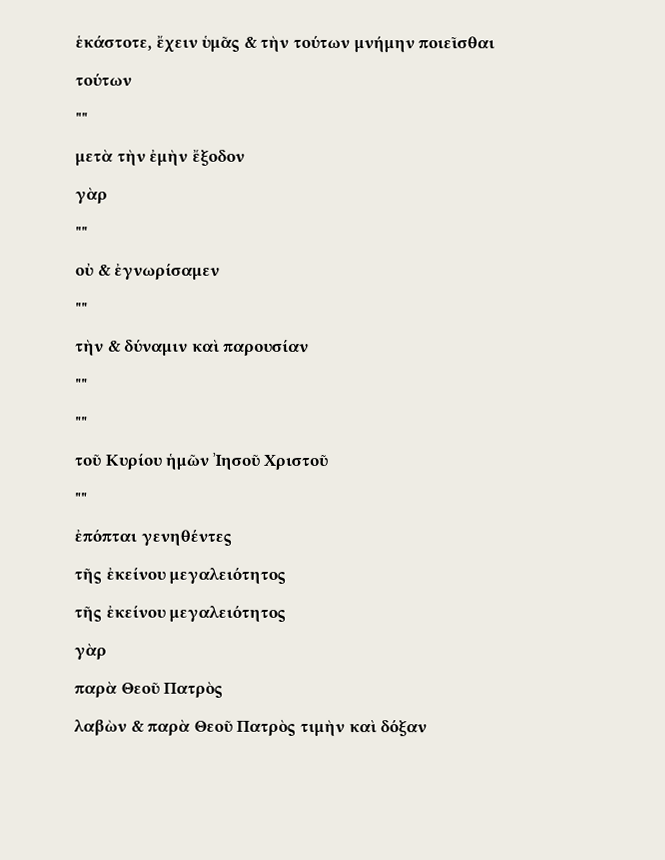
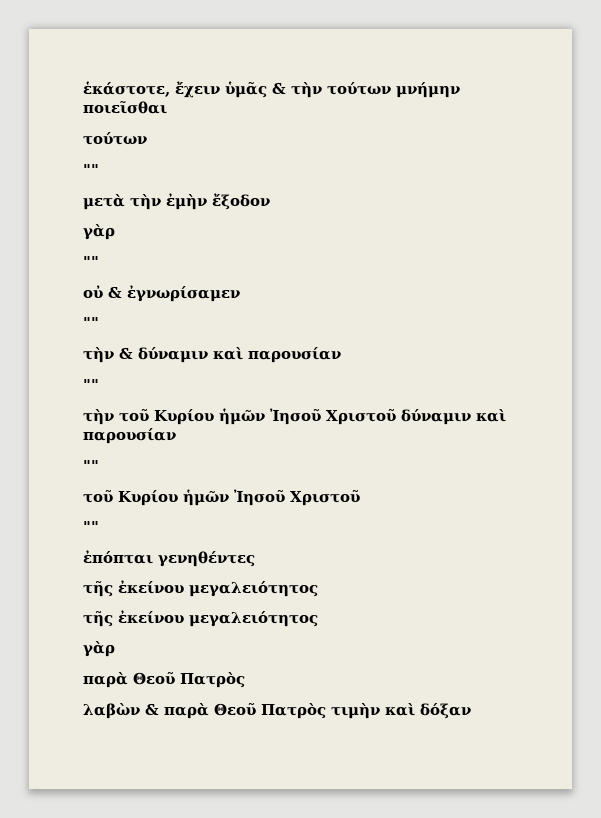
(88, 384) none -> [83,408,506,425] [83,428,176,444] // τὴν τοῦ Κυρίου ἡμῶν Ἰησοῦ Χριστοῦ δύναμιν καὶ παρουσίαν

